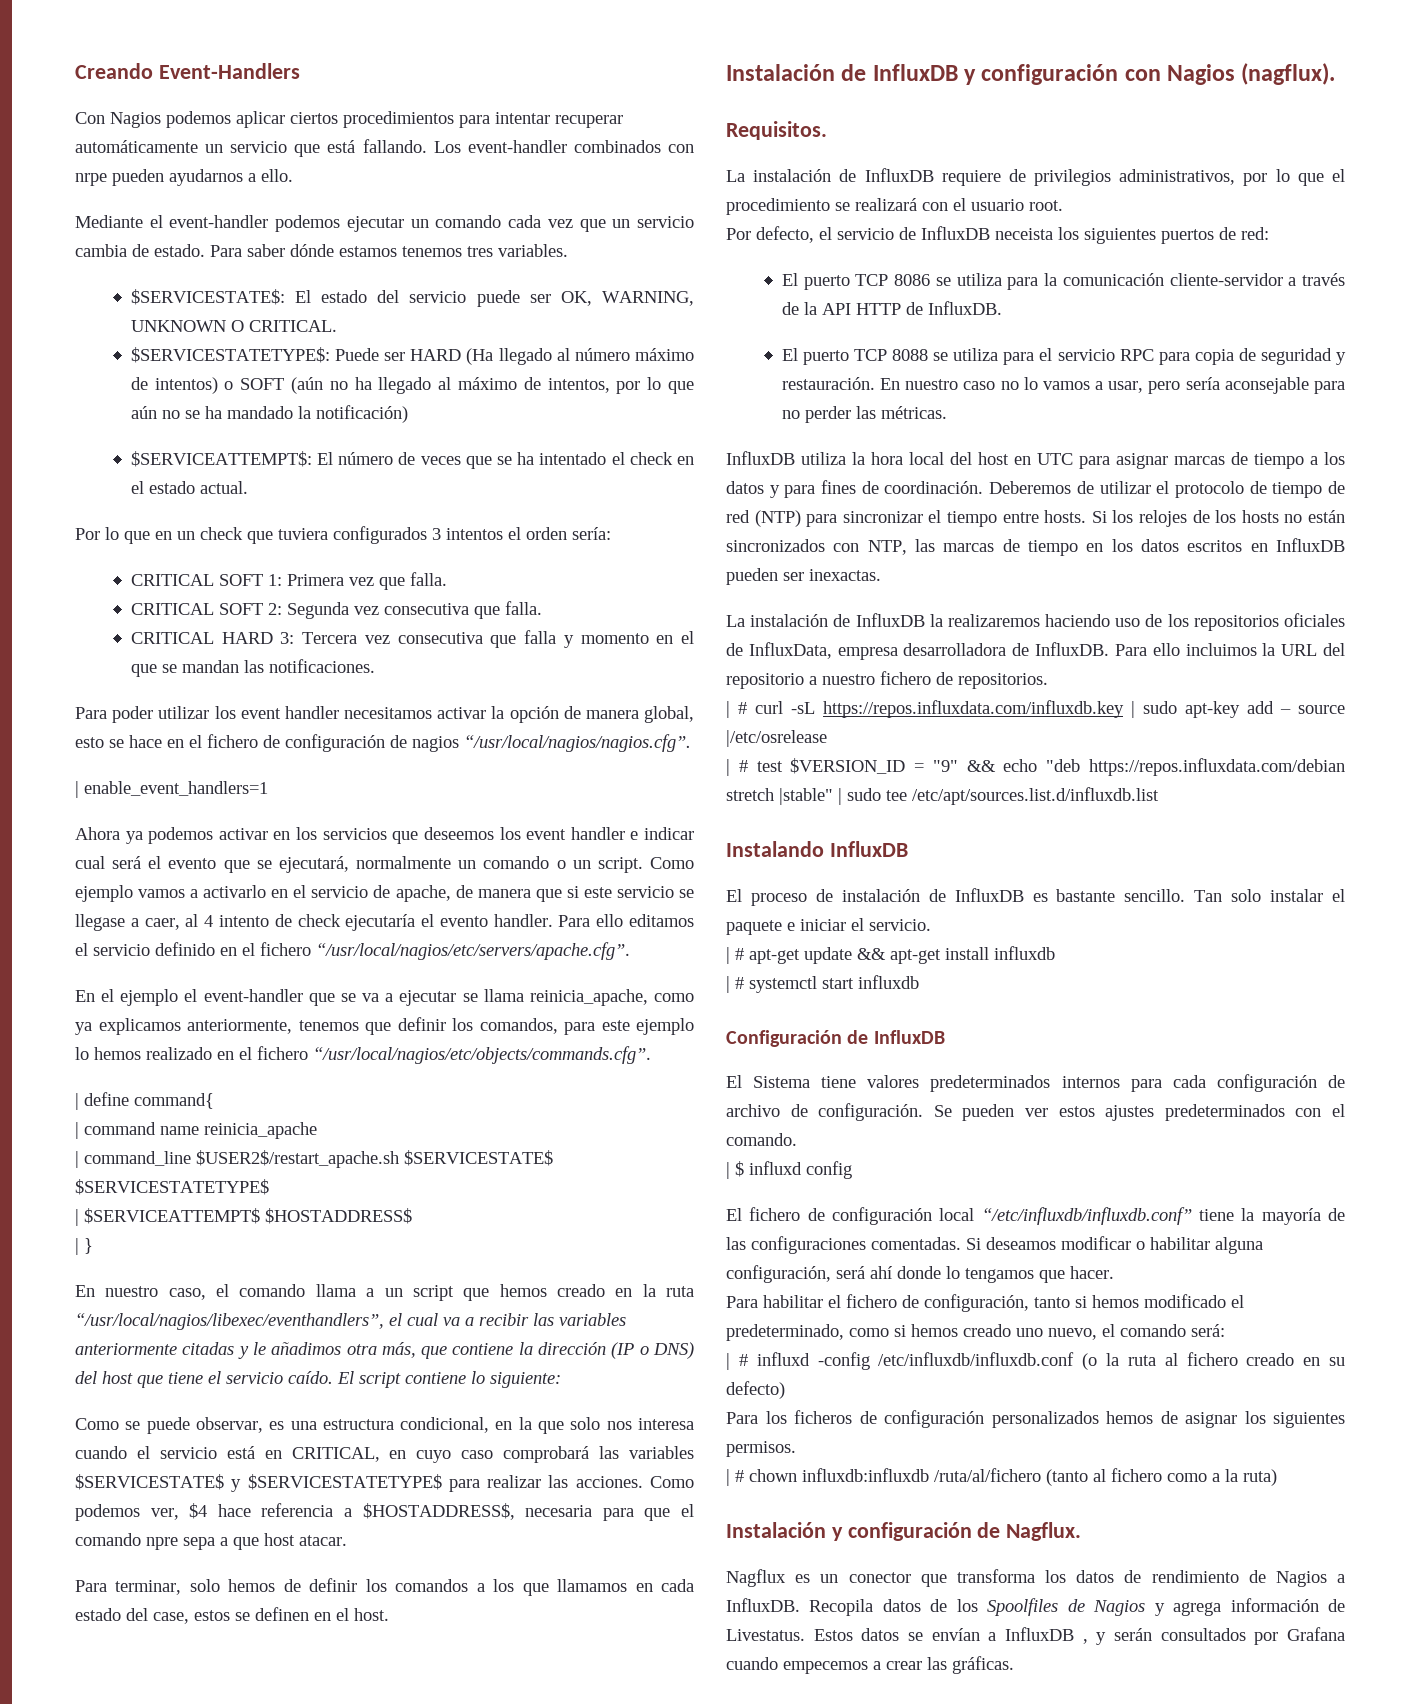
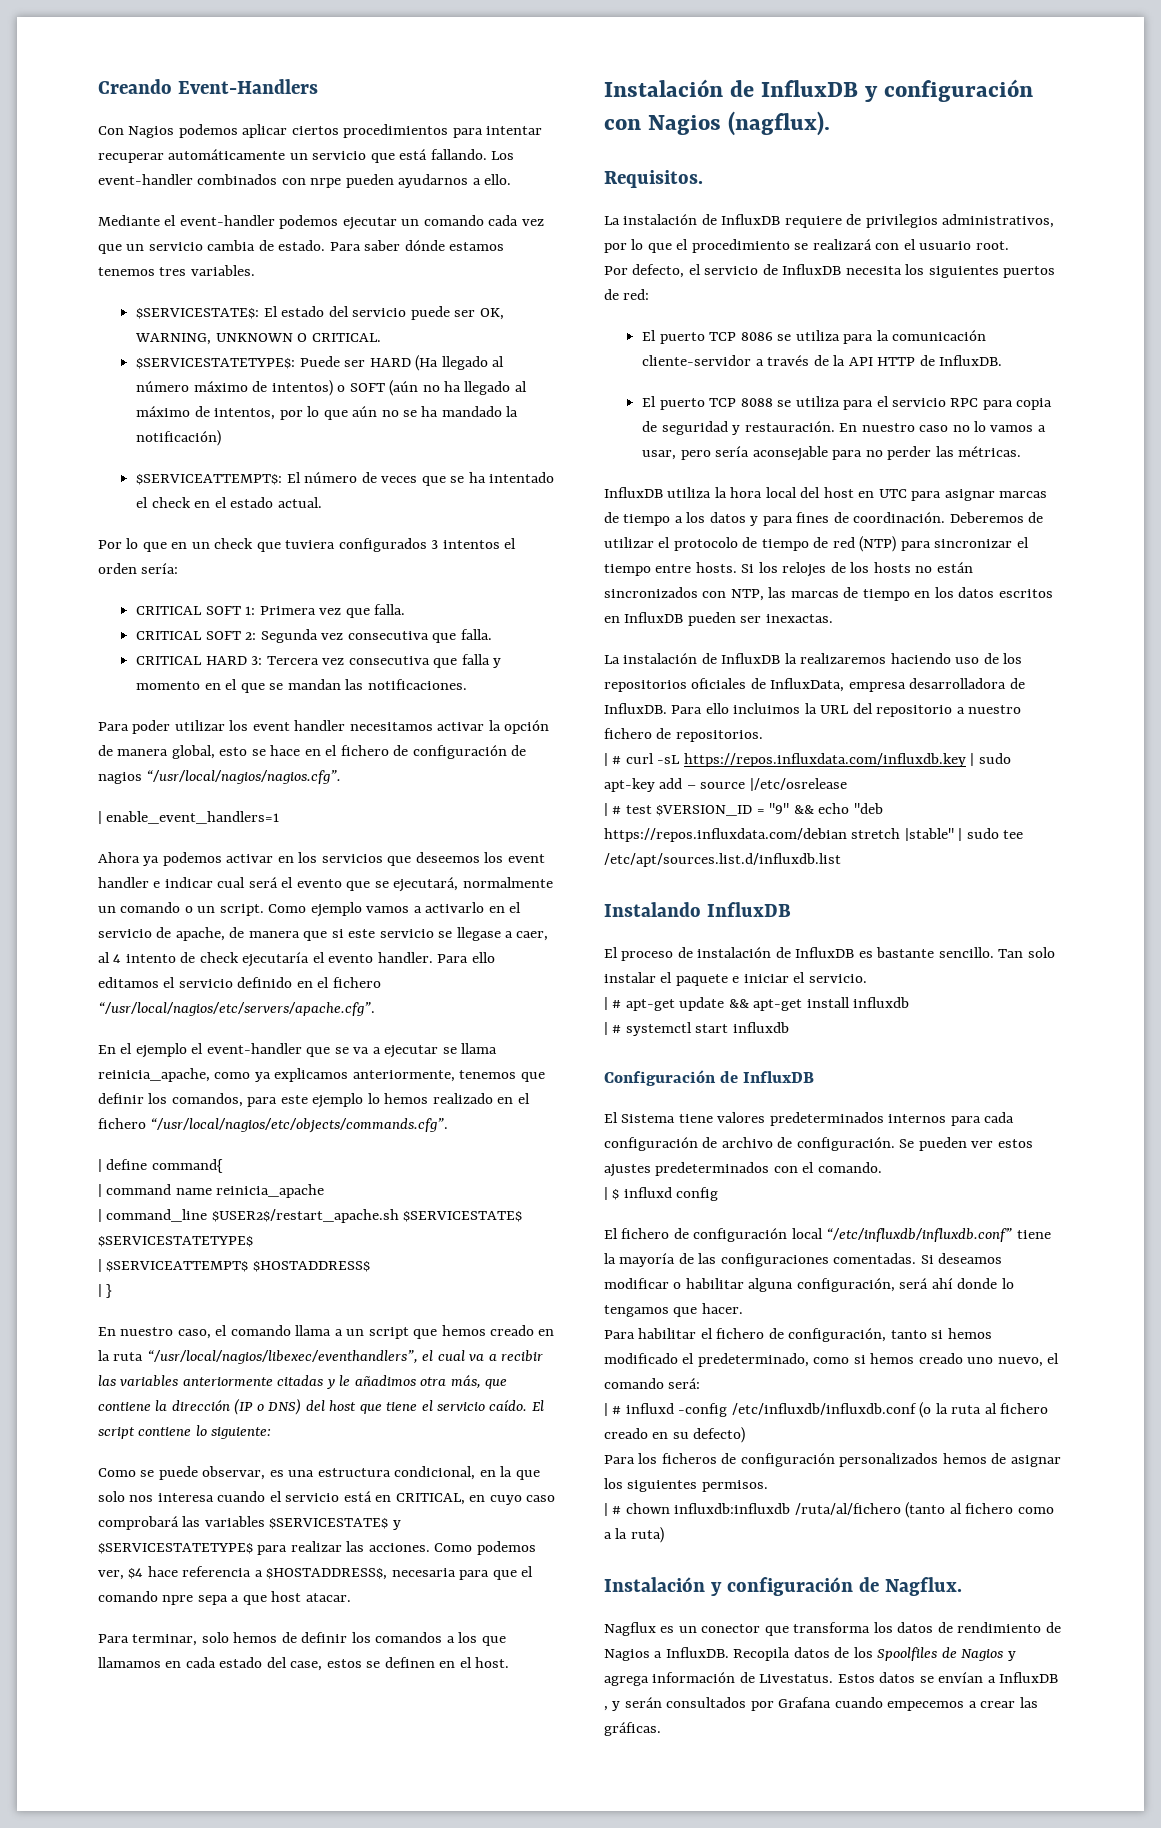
[995,228,1053,240] neceista -> [845,266,902,275] necesita

